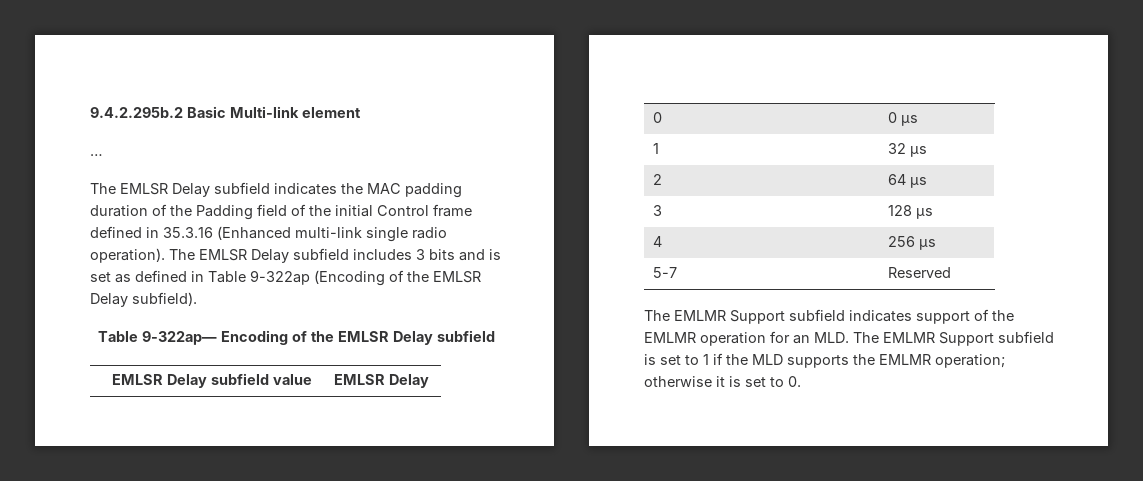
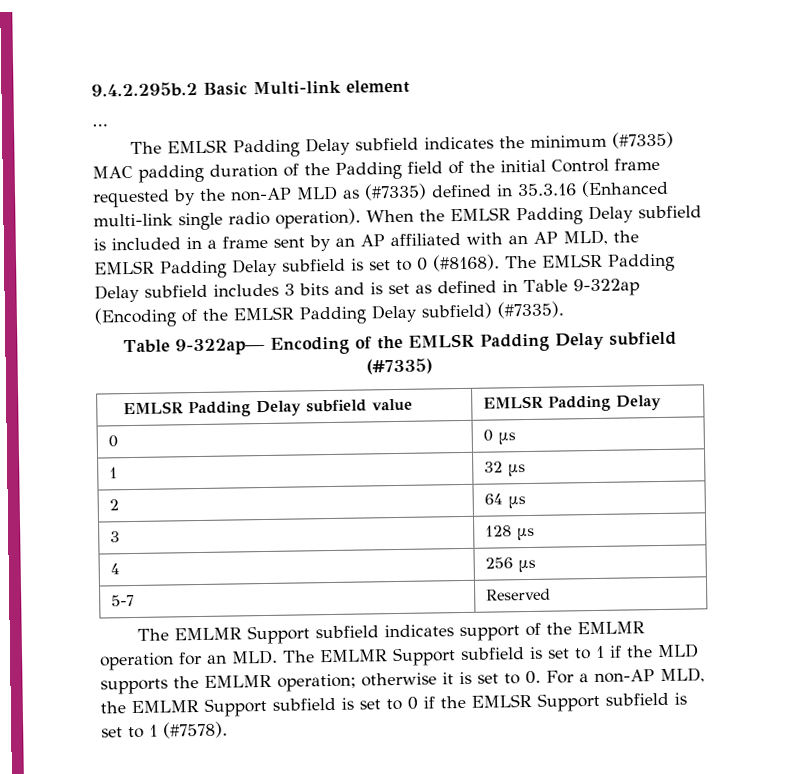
(168, 189) none -> [232,139,300,158] Padding
(363, 188) none -> [529,131,674,149] minimum (#7335)
(472, 210) none -> [92,183,427,208] requested by the non-AP MLD as (#7335)
[169,249,247,261] The EMLSR -> [366,205,702,226] [93,229,639,252] [94,253,675,279] When the EMLSR Padding Delay subfield is included in a frame sent by an AP affiliated with an AP MLD, the EMLSR Padding Delay subfield is set to 0 (#8168). The EMLSR Padding
[90,292,197,307] Delay subfield). -> [299,301,564,325] Padding Delay subfield) (#7335).
[392,330,495,345] [112,374,164,385] Delay subfield // EMLSR -> [479,331,677,352] [366,358,433,375] [122,401,251,418] Padding Delay subfield (#7335) // EMLSR Padding
(385, 379) none -> [547,395,611,412] Padding
(801, 381) none -> [546,667,705,684] [100,692,687,717] [101,721,228,739] For a non-AP MLD, the EMLMR Support subfield is set to 0 if the EMLSR Support subfield is set to 1 (#7578).

